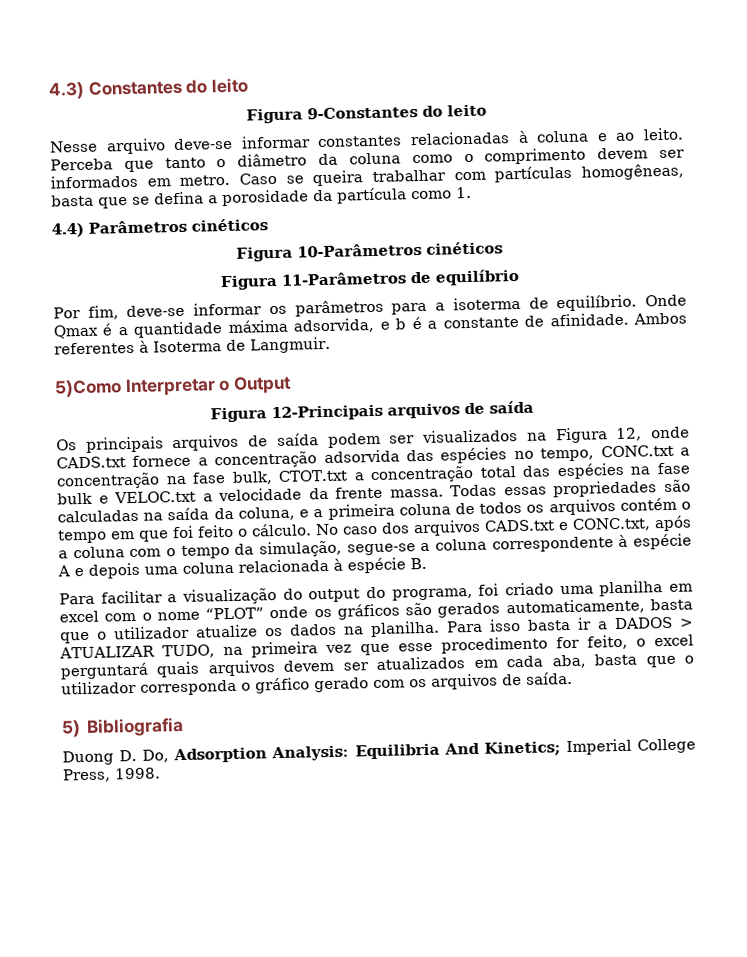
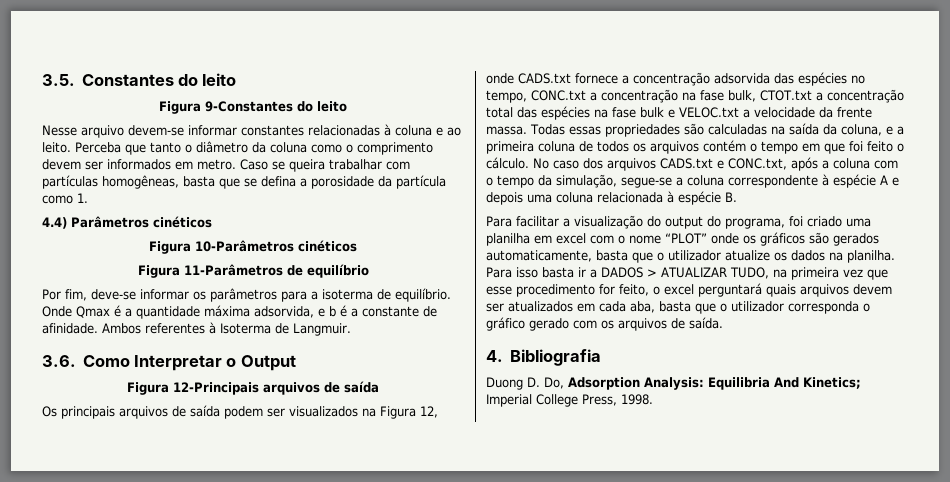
[48,81,85,100] 4.3) -> [42,74,75,86] 3.5.
[173,137,234,151] deve-se -> [128,125,184,136] devem-se
[54,379,122,398] 5)Como -> [42,355,130,367] 3.6. Como
[61,720,81,738] 5) -> [486,350,503,362] 4.

